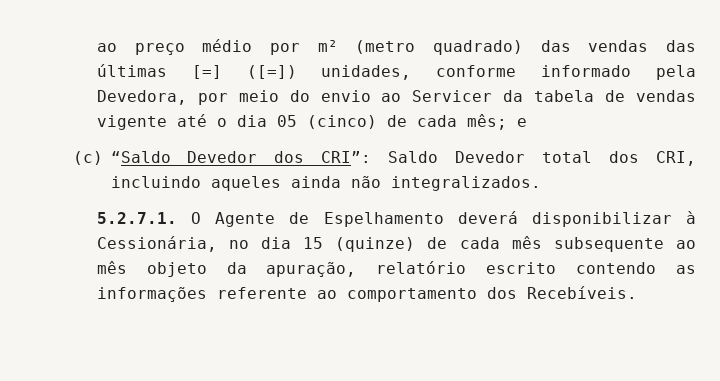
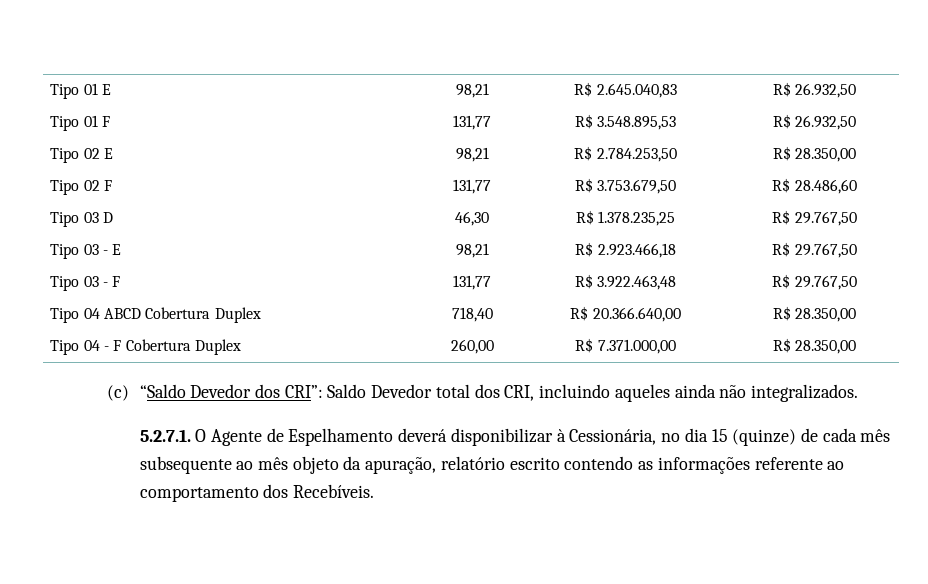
[96,39,696,55] [96,64,696,80] [96,90,697,105] [96,114,527,130] ao preço médio por m² (metro quadrado) das vendas das últimas [=] ([=]) unidades, conforme informado pela Devedora, por meio do envio ao Servicer da tabela de vendas vigente até o dia 05 (cinco) de cada mês; e -> [50,83,112,99] [455,83,489,98] [574,82,677,98] [772,82,857,98] [50,115,111,131] [453,115,491,130] [574,114,677,130] [772,114,857,130] [50,148,114,163] [455,147,489,162] [574,146,677,162] [772,146,857,162] [50,180,113,195] [453,179,491,194] [574,178,677,194] [772,178,857,194] [50,212,114,227] [455,211,489,226] [575,210,676,226] [772,210,857,226] [50,244,122,259] [455,243,489,258] [575,242,676,258] [772,242,857,258] [50,276,121,291] [453,275,491,290] [574,274,677,290] [772,274,857,290] [50,307,261,323] [451,307,493,322] [570,306,681,322] [772,306,857,322] [50,339,242,355] [450,339,494,354] [575,338,676,354] [772,338,857,354] Tipo 01 E | 98,21 | R$ 2.645.040,83 | R$ 26.932,50 // Tipo 01 F | 131,77 | R$ 3.548.895,53 | R$ 26.932,50 // Tipo 02 E | 98,21 | R$ 2.784.253,50 | R$ 28.350,00 // Tipo 02 F | 131,77 | R$ 3.753.679,50 | R$ 28.486,60 // Tipo 03 D | 46,30 | R$ 1.378.235,25 | R$ 29.767,50 // Tipo 03 - E | 98,21 | R$ 2.923.466,18 | R$ 29.767,50 // Tipo 03 - F | 131,77 | R$ 3.922.463,48 | R$ 29.767,50 // Tipo 04 ABCD Cobertura Duplex | 718,40 | R$ 20.366.640,00 | R$ 28.350,00 // Tipo 04 - F Cobertura Duplex | 260,00 | R$ 7.371.000,00 | R$ 28.350,00

